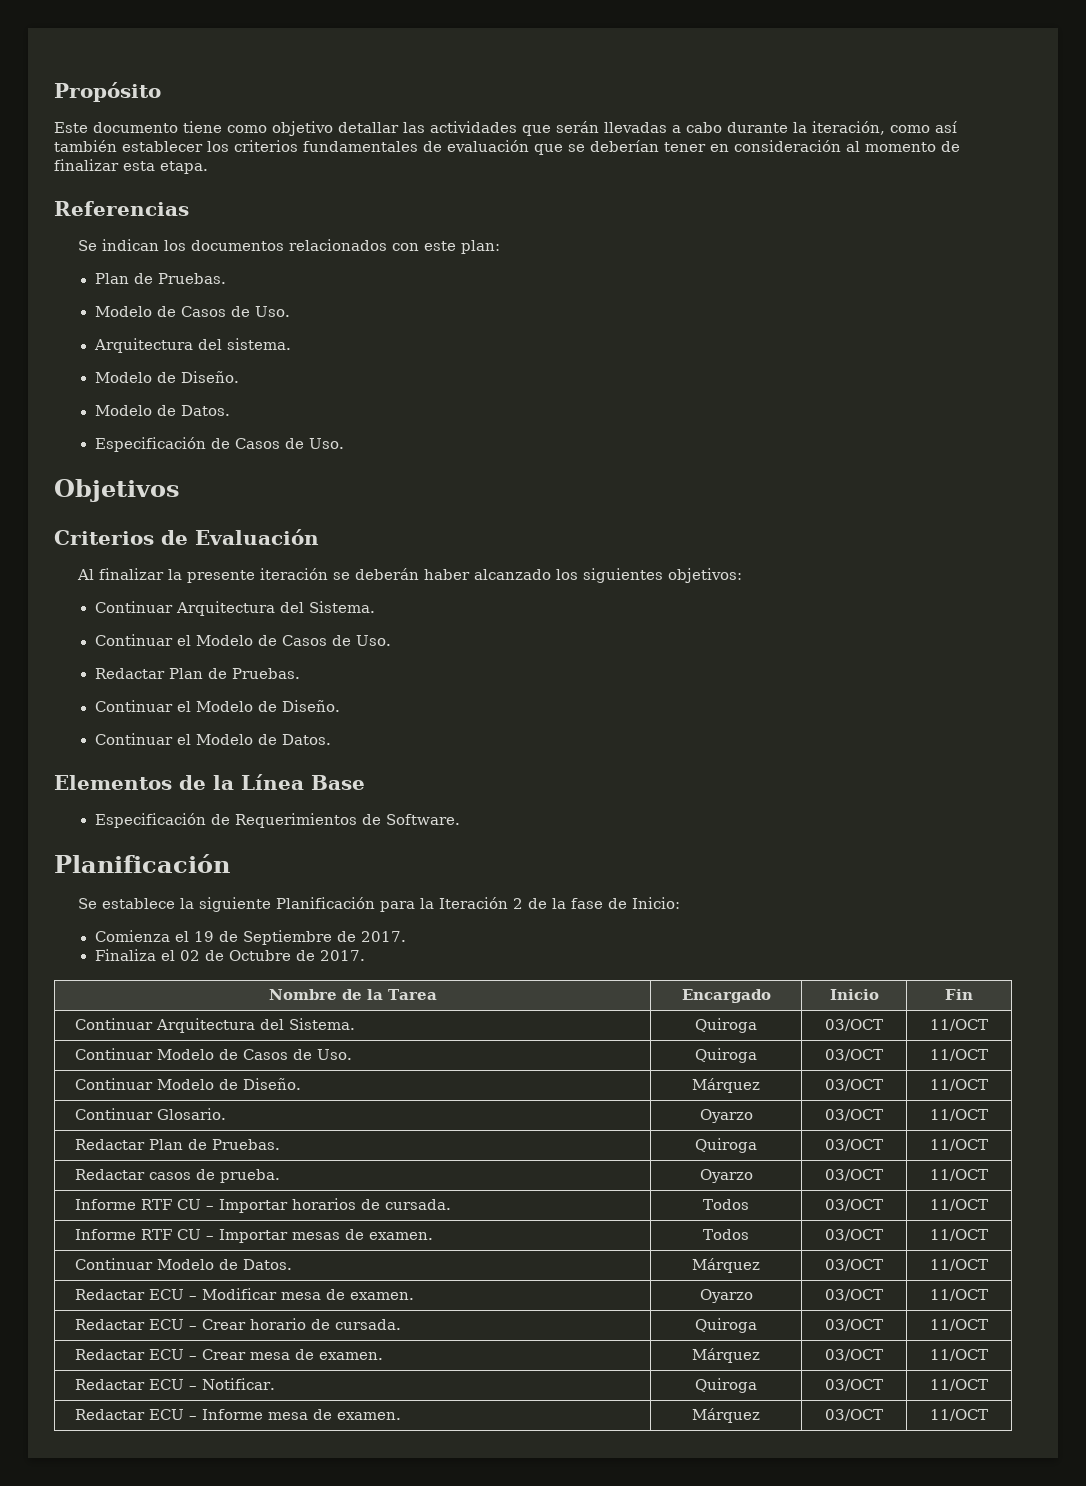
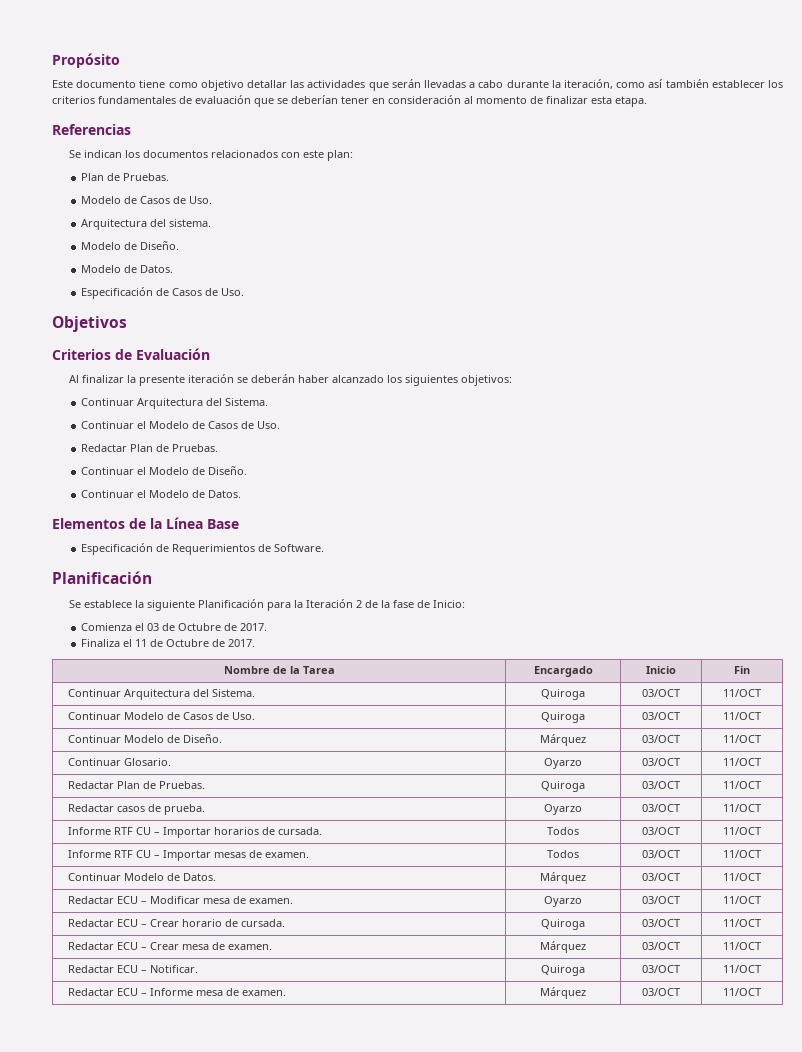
[193,930,332,945] 19 de Septiembre -> [146,623,221,631] 03 de Octubre
[179,950,200,961] 02 -> [134,639,147,647] 11

